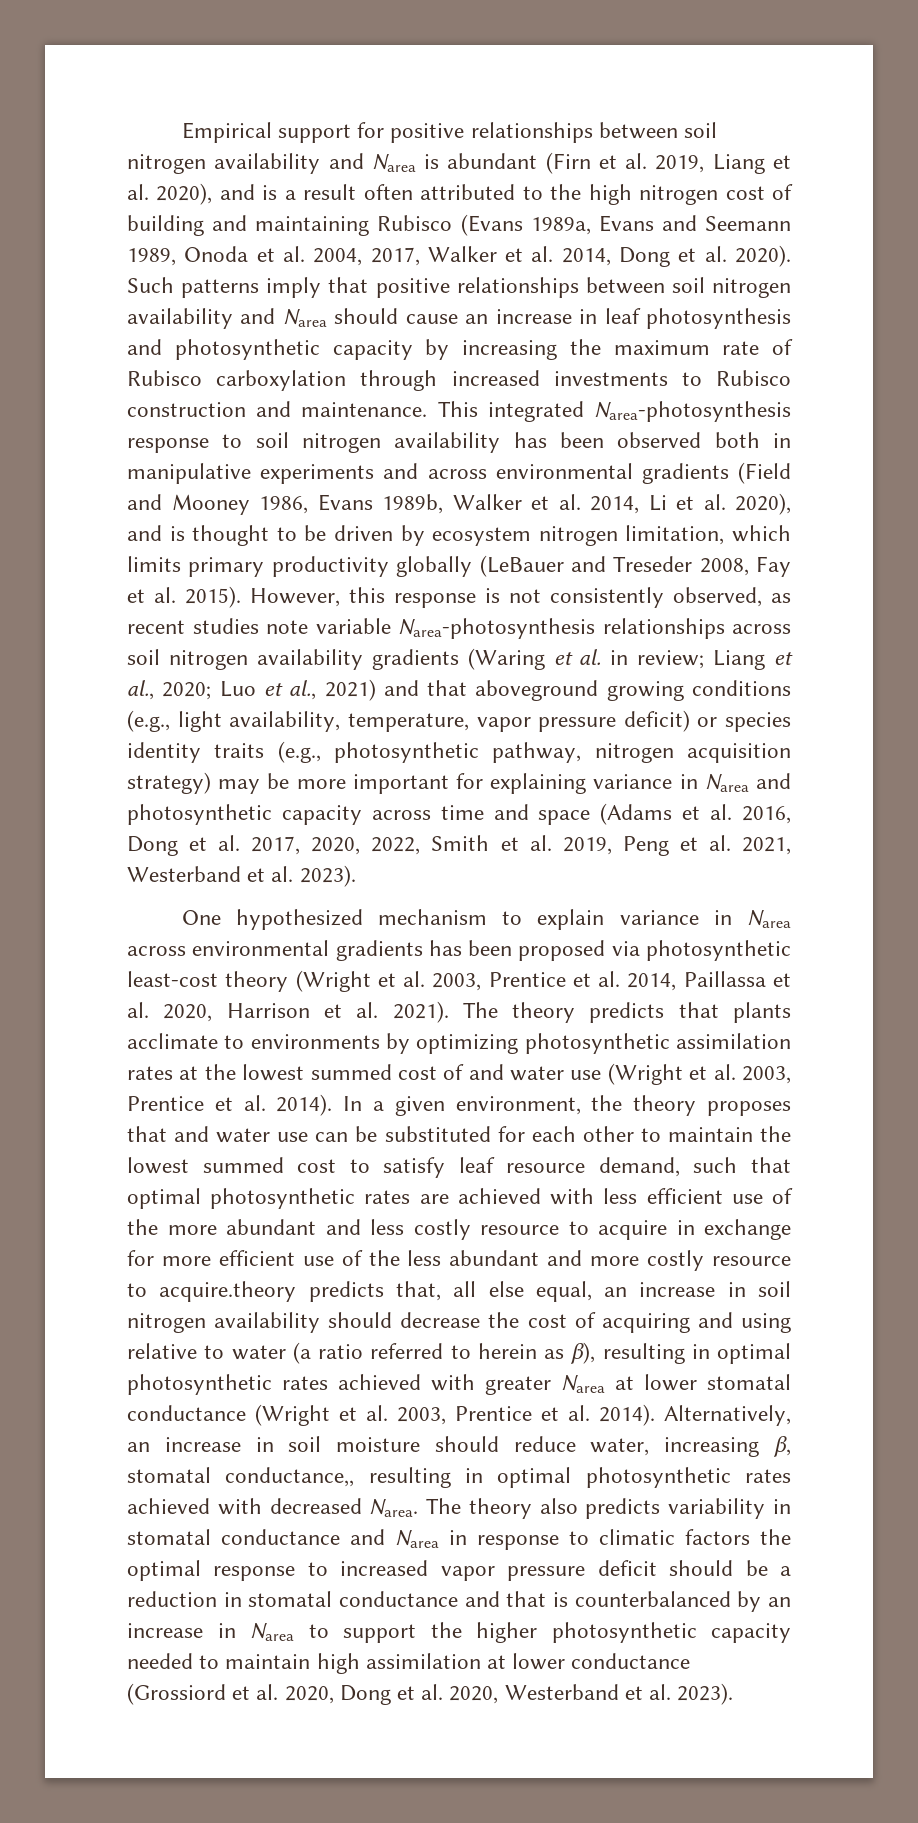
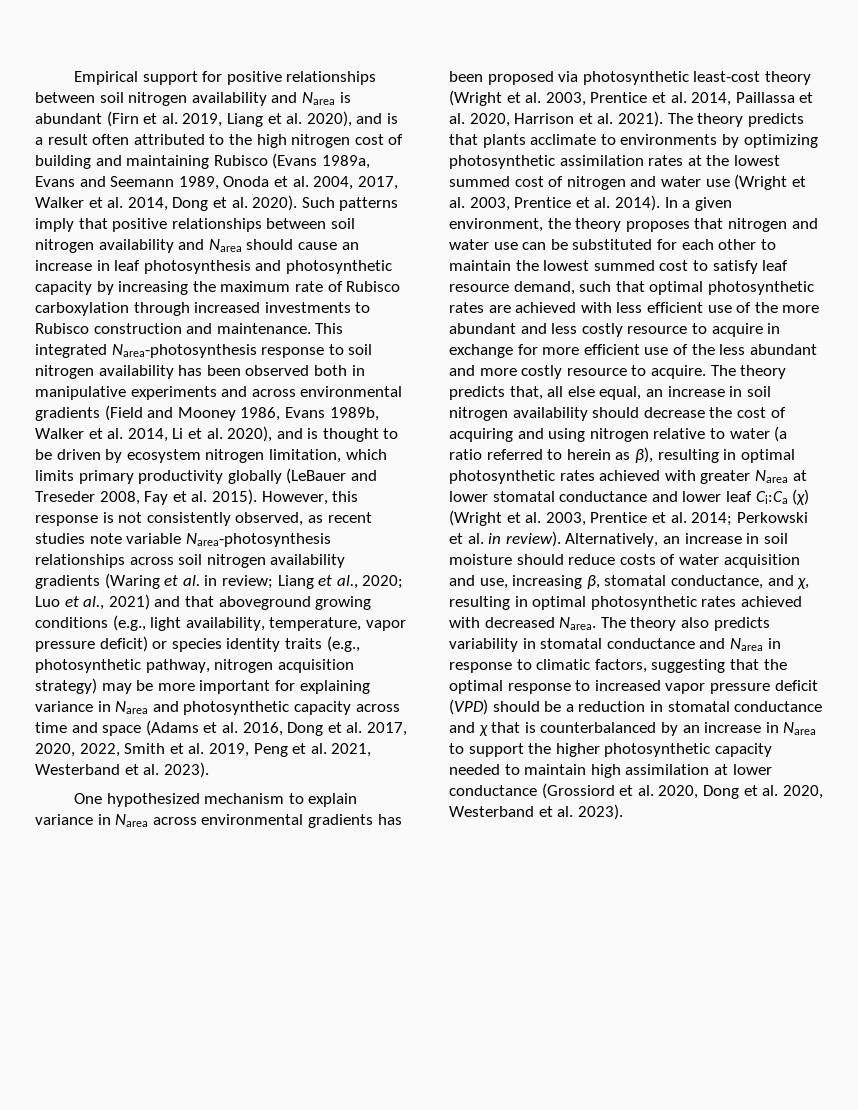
(465, 1072) none -> [566,176,626,190] nitrogen
(167, 1134) none -> [727,218,787,232] nitrogen
[159,1281,297,1302] acquire.theory -> [650,365,787,379] acquire. The theory
(791, 1323) none -> [589,428,649,442] nitrogen
[255,1404,655,1426] (Wright et al. 2003, Prentice et al. 2014). -> [651,489,810,505] [449,510,808,526] [449,531,561,547] and lower leaf Ci:Ca (χ) (Wright et al. 2003, Prentice et al. 2014; Perkowski et al. in review).
[590,1436,791,1457] [127,1467,355,1487] water, increasing β, stomatal conductance,, -> [619,554,800,568] [449,575,810,589] costs of water acquisition and use, increasing β, stomatal conductance, and χ,
[685,1529,750,1545] factors -> [594,659,759,673] factors, suggesting that
(657, 1568) none -> [449,699,488,715] (VPD)
(500, 1599) none -> [478,725,488,736] χ

